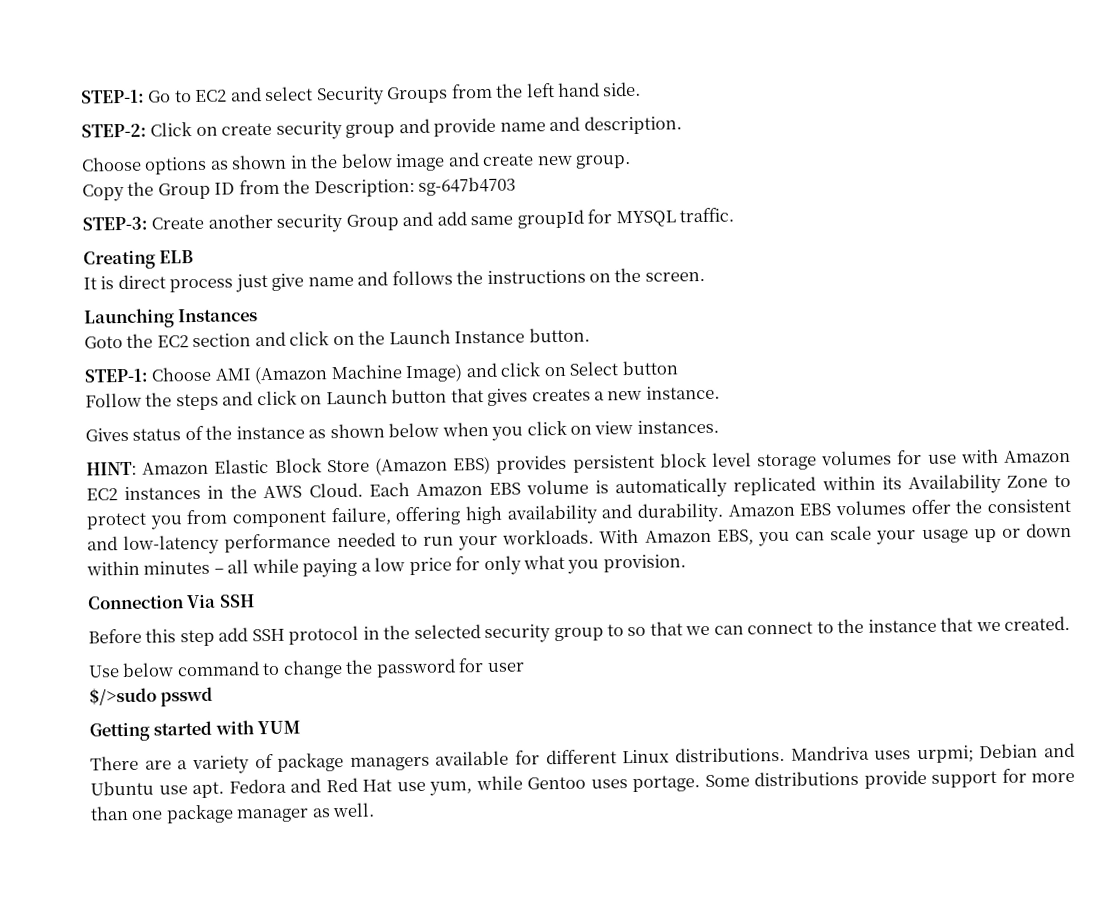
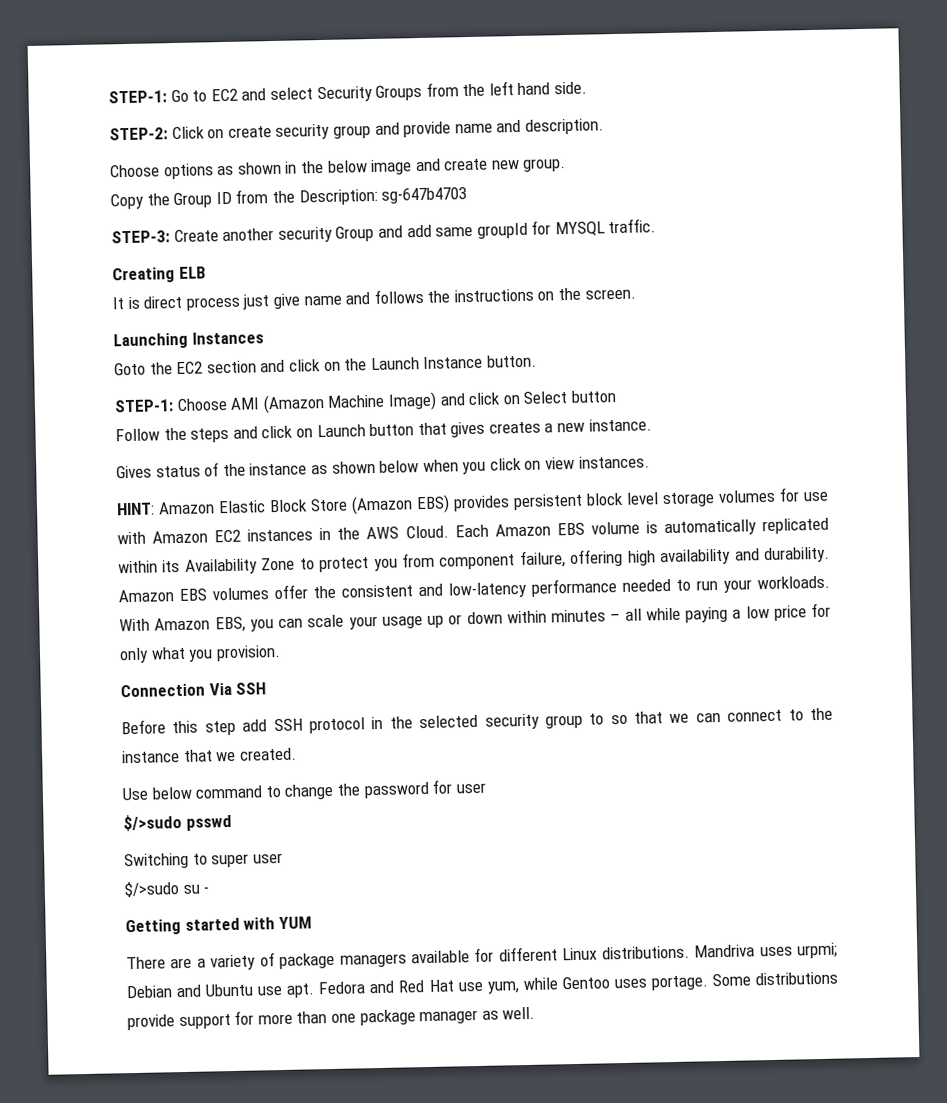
(214, 696) none -> [124,852,283,870] [124,881,210,898] // Switching to super user // $/>sudo su -

